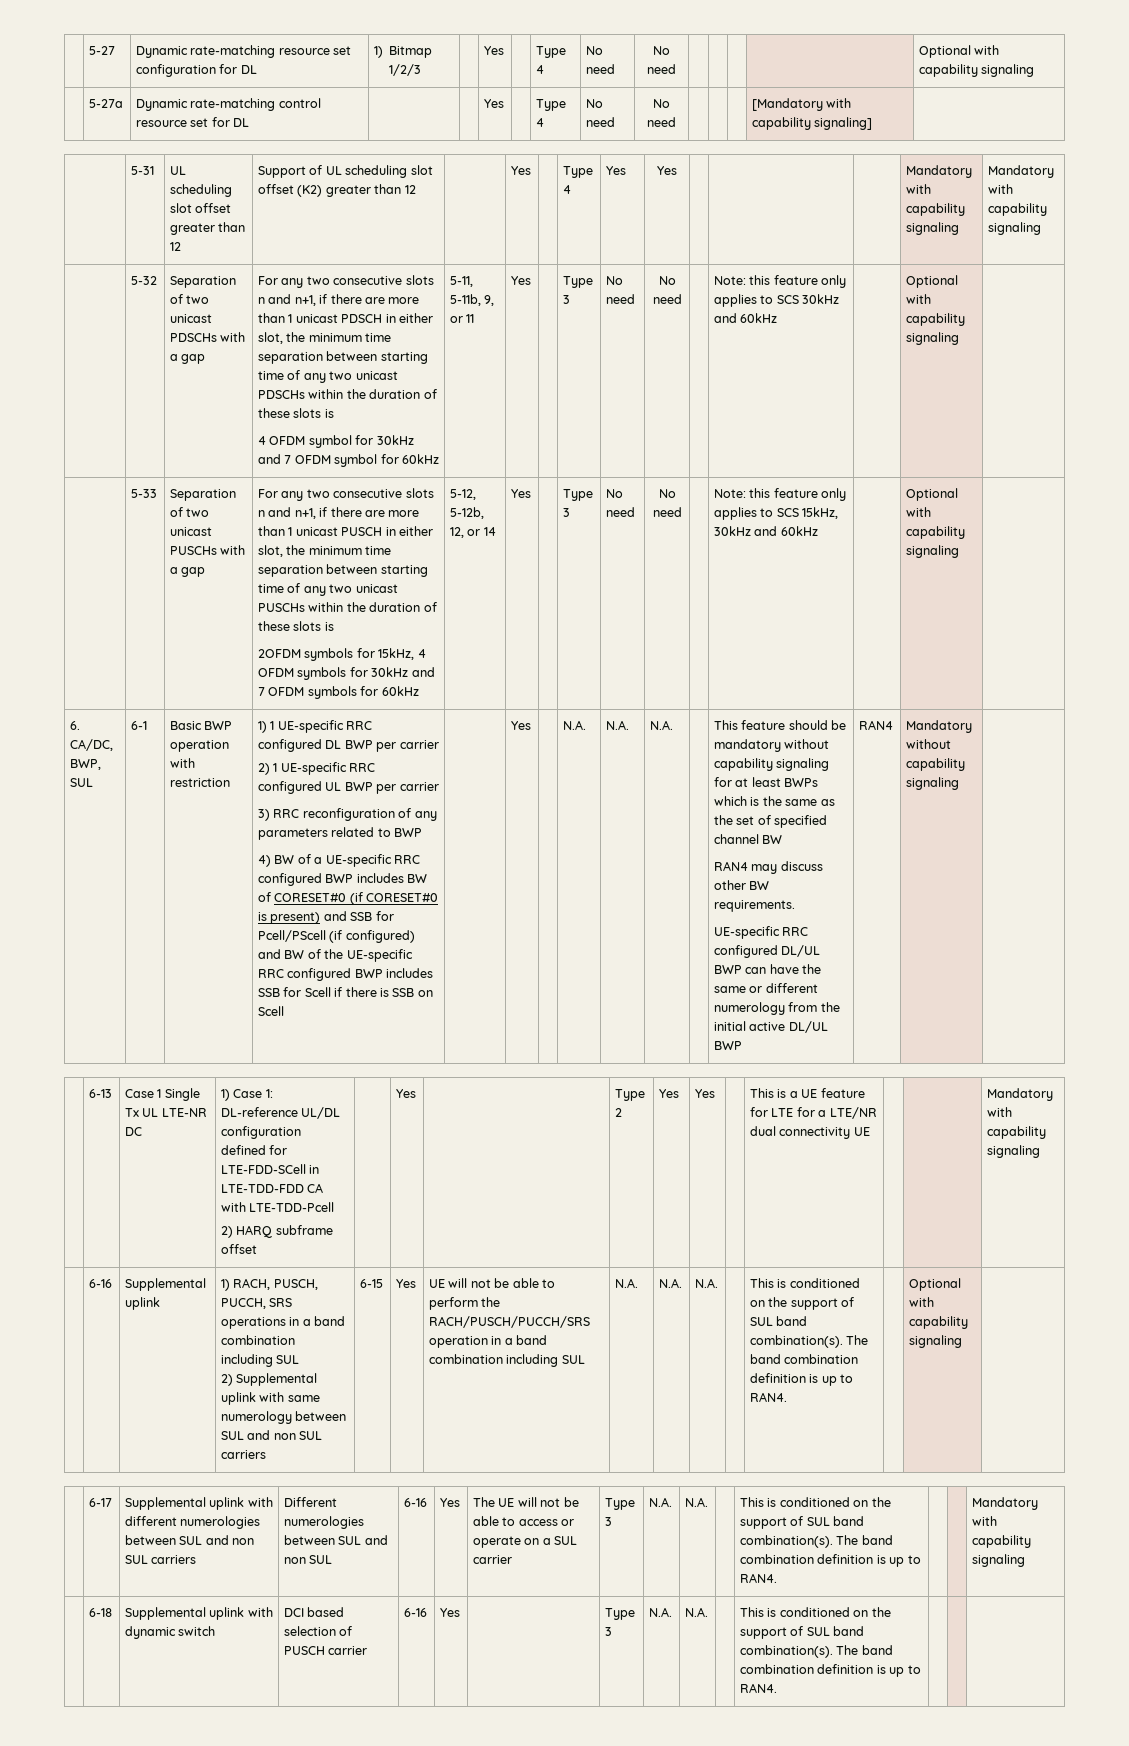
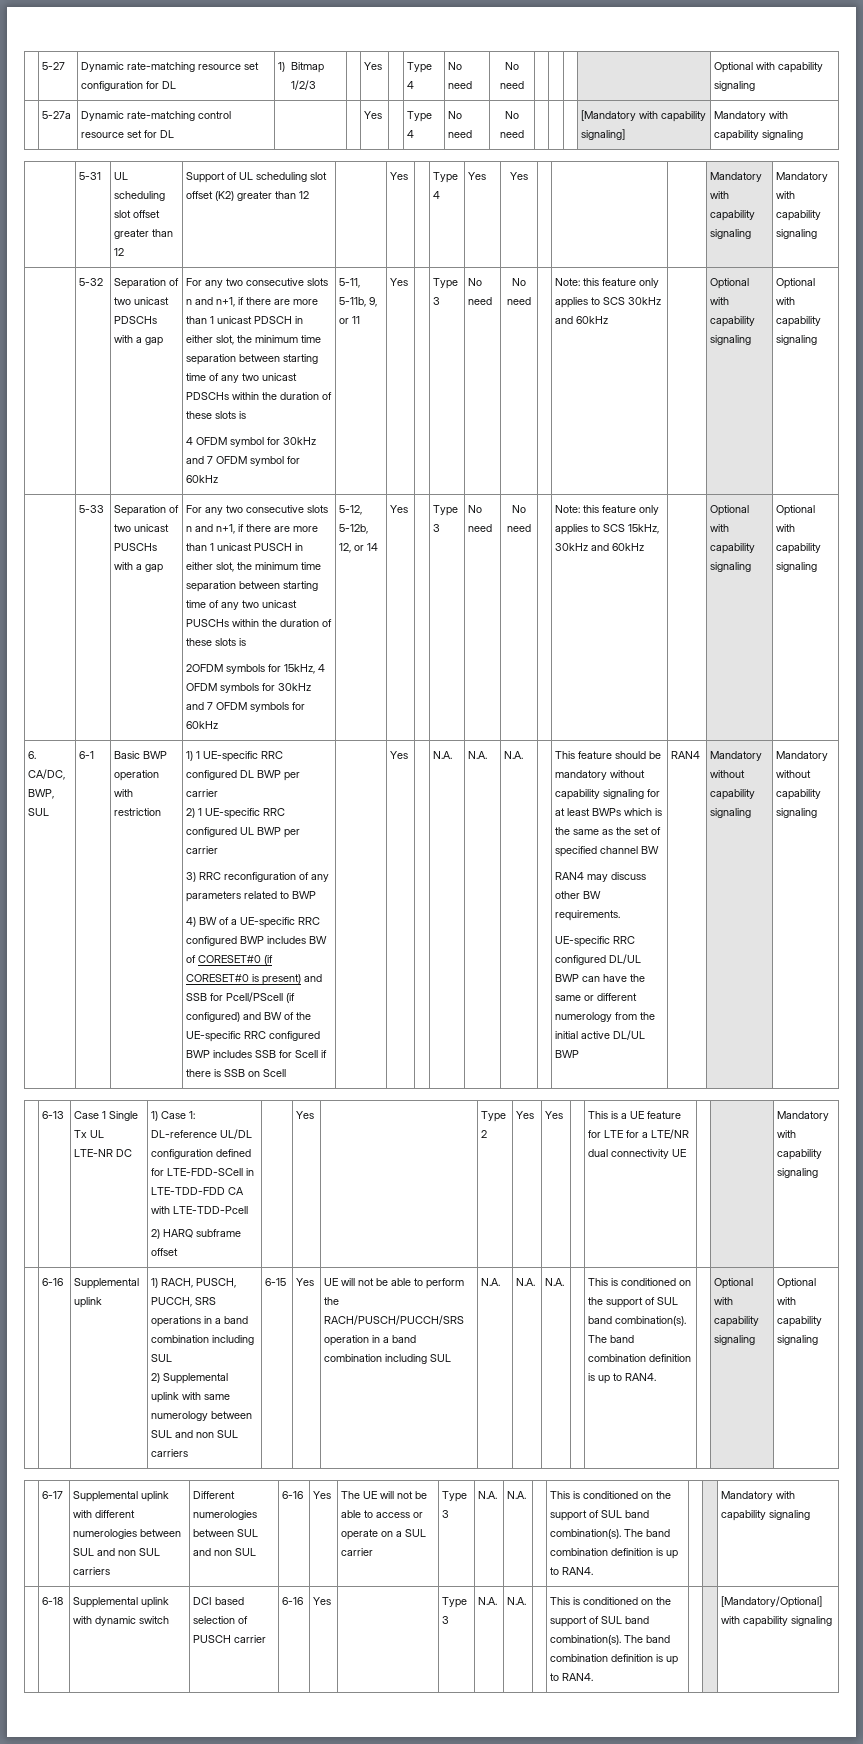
(873, 123) none -> [714,111,789,121] [714,130,804,141] Mandatory with capability signaling
(960, 338) none -> [776,278,816,289] [776,297,796,305] [776,316,822,327] [776,335,818,345] Optional with capability signaling
(960, 551) none -> [776,505,816,516] [776,524,796,532] [776,543,822,554] [776,562,818,572] Optional with capability signaling
(960, 783) none -> [776,751,829,761] [776,770,812,778] [776,789,822,800] [776,808,818,818] Mandatory without capability signaling
(963, 1341) none -> [777,1278,817,1289] [777,1297,797,1305] [777,1316,823,1327] [777,1335,819,1345] Optional with capability signaling
(778, 1688) none -> [721,1596,823,1608] [721,1616,833,1627] [Mandatory/Optional] with capability signaling

